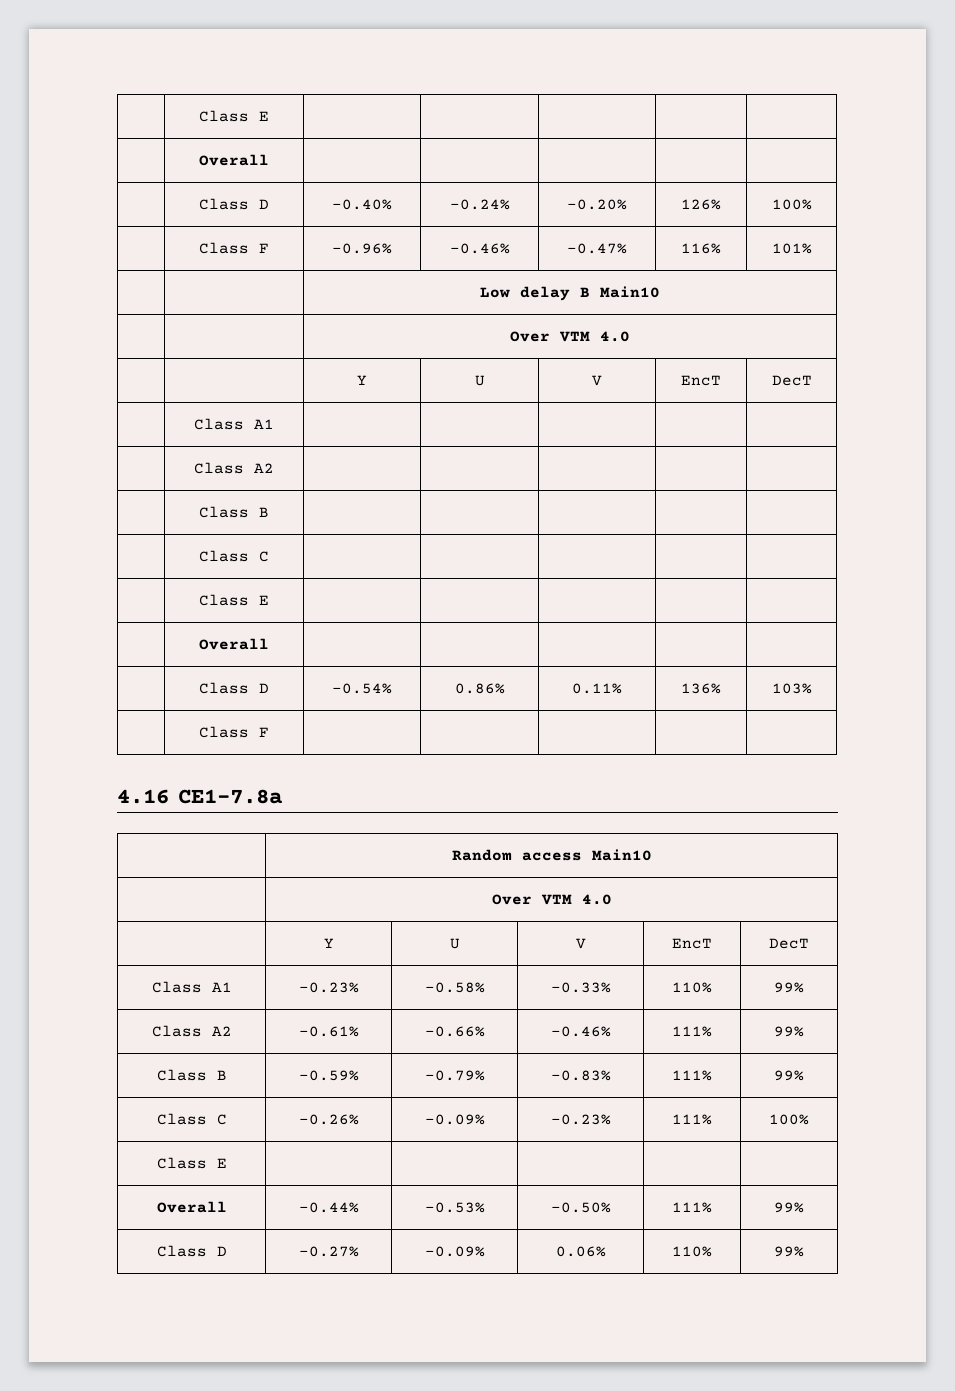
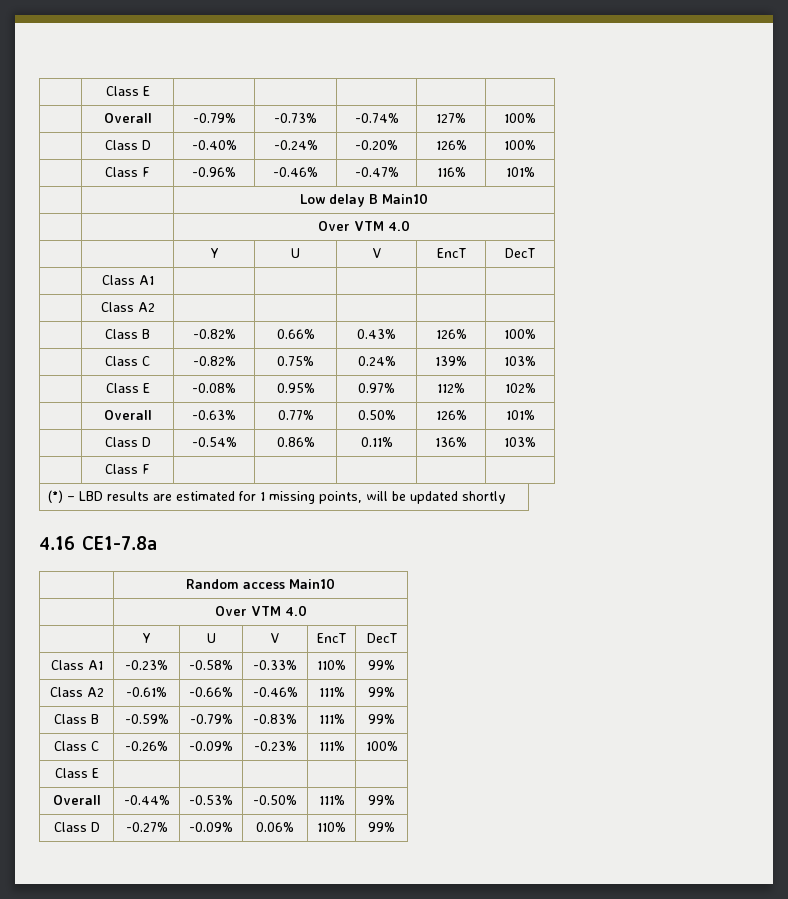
[199,110,269,122] [199,154,269,166] | Class E | | | | | // | Overall | | | | | -> [105,86,150,96] [103,113,152,123] [192,113,236,123] [274,113,317,123] [354,113,399,123] [436,113,466,123] [504,113,536,123] | Class E | | | | | // | Overall | -0.79% | -0.73% | -0.74% | 127% | 100%
[199,550,269,562] [199,594,269,606] [199,638,269,650] | | | | // | Class C | | | | | // | Class E | | | | | // | Overall | | | | | -> [192,329,236,339] [276,329,315,339] [357,329,396,339] [435,329,467,339] [504,329,536,339] [105,356,150,366] [192,356,236,366] [277,356,314,366] [357,356,396,366] [435,356,467,366] [504,356,536,366] [105,383,150,393] [192,383,236,393] [276,383,315,393] [358,383,395,393] [437,383,465,393] [504,383,536,393] [103,410,152,420] [192,410,236,420] [277,410,314,420] [357,410,396,420] [435,410,467,420] [505,410,535,420] -0.82% | 0.66% | 0.43% | 126% | 100% // | Class C | -0.82% | 0.75% | 0.24% | 139% | 103% // | Class E | -0.08% | 0.95% | 0.97% | 112% | 102% // | Overall | -0.63% | 0.77% | 0.50% | 126% | 101%
(269, 732) none -> [48,490,507,504] // (*) – LBD results are estimated for 1 missing points, will be updated shortly

